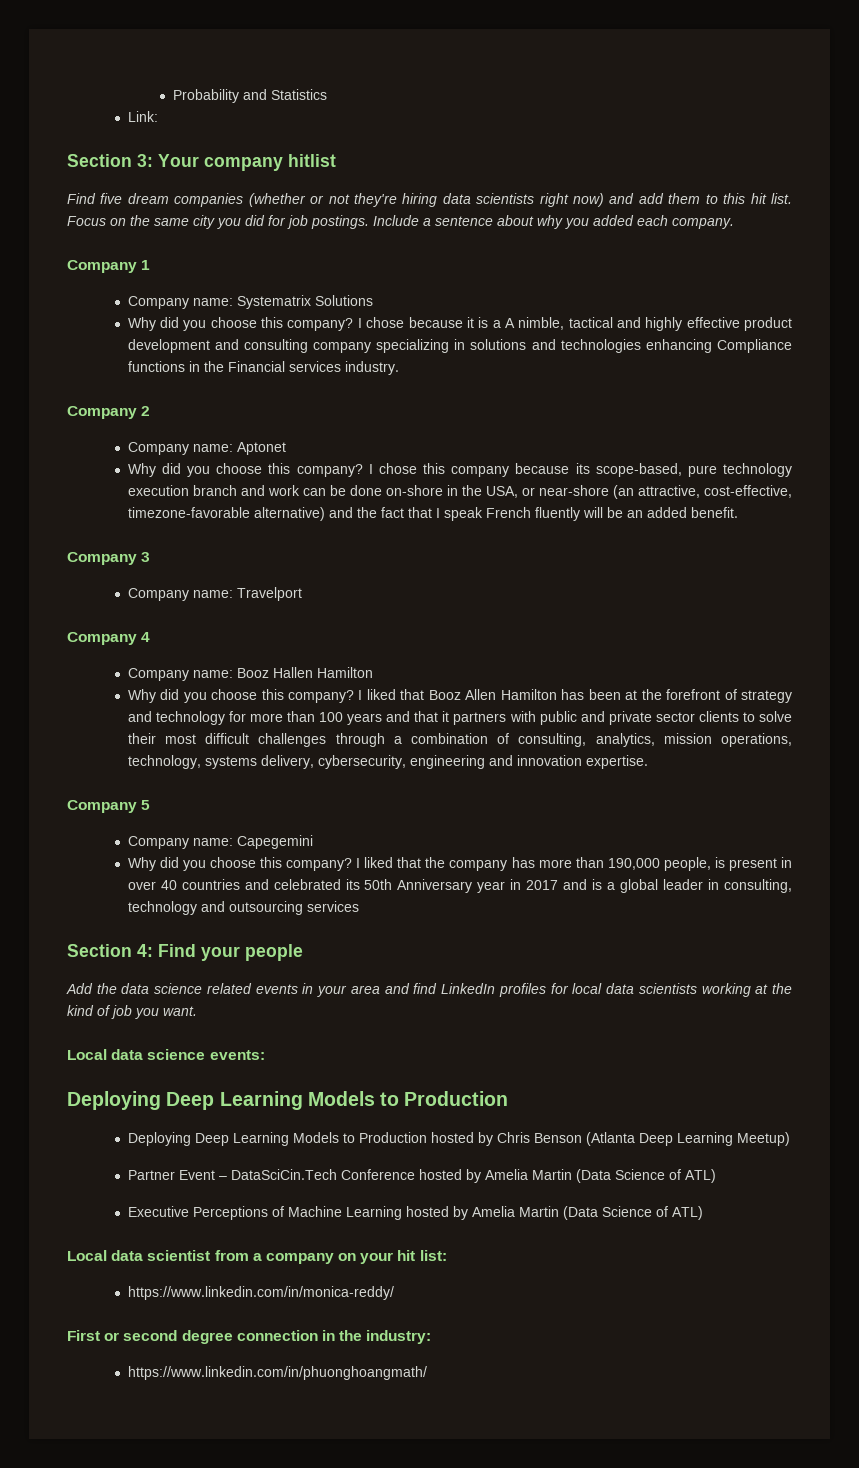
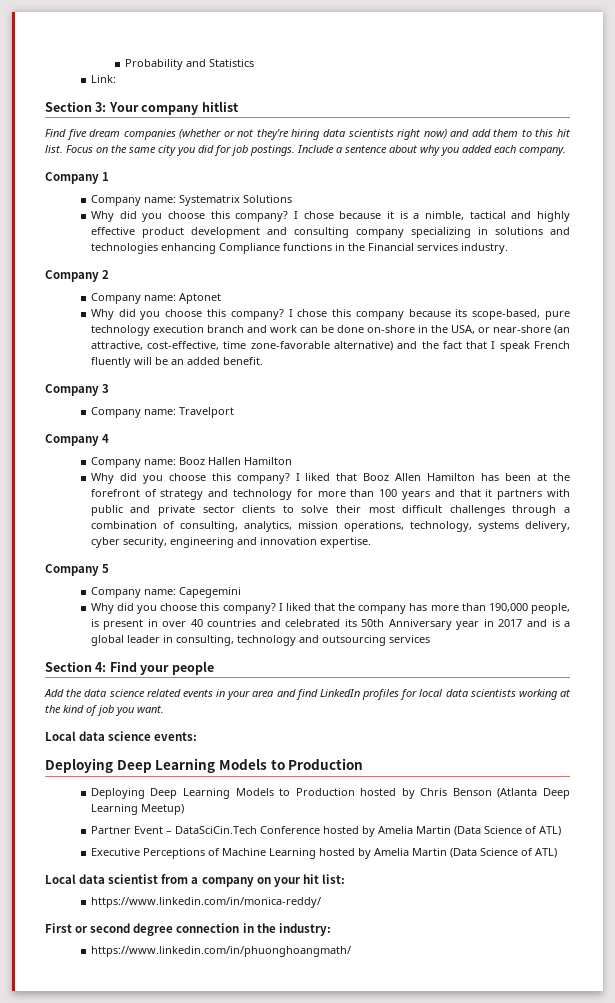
[504,318,515,328] A -> (420, 216) none
[127,507,250,518] timezone-favorable -> [223,341,330,349] time zone-favorable
[317,755,406,769] cybersecurity, -> [90,537,167,548] cyber security,

